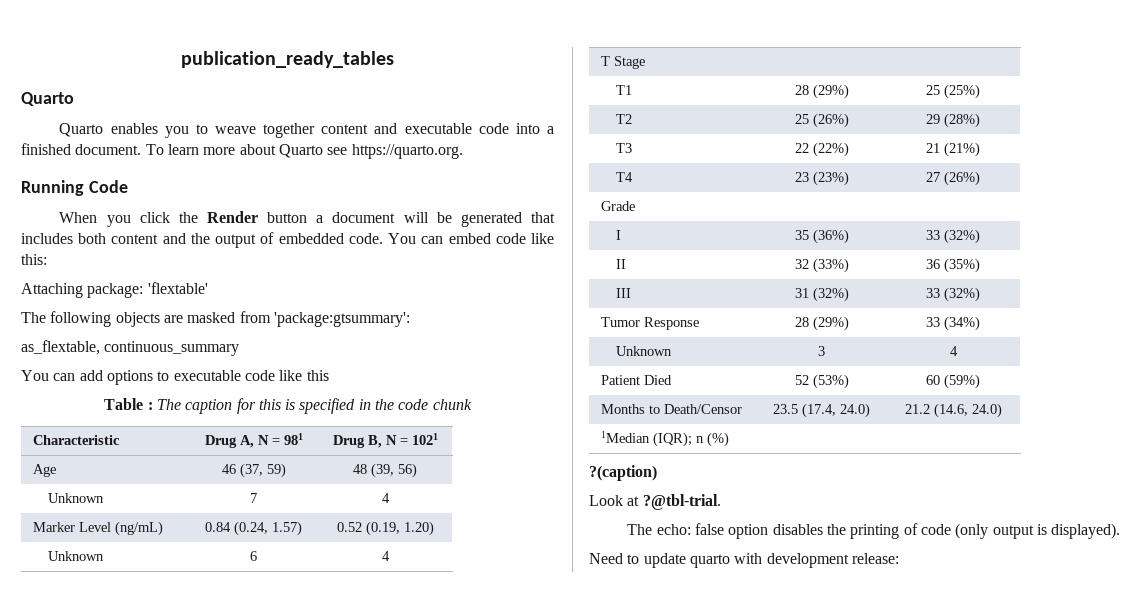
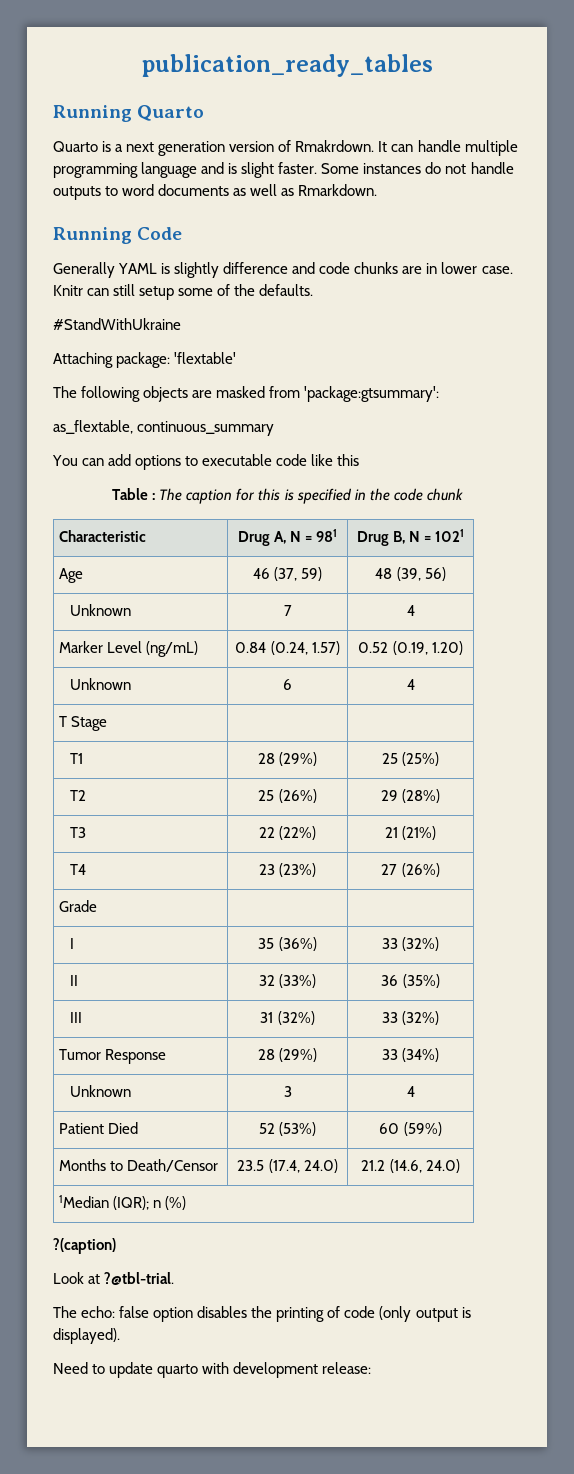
(394, 59) none -> [53,105,132,122] Running
[110,123,554,138] [21,143,463,159] [21,180,128,196] [59,211,555,227] [21,232,554,248] [21,254,47,265] enables you to weave together content and executable code into a finished document. To learn more about Quarto see https://quarto.org. // Running Code // When you click the Render button a document will be generated that includes both content and the output of embedded code. You can embed code like this: -> [102,140,518,156] [53,162,514,178] [53,184,378,200] [53,227,183,244] [53,262,513,278] [53,284,314,300] [53,318,181,330] is a next generation version of Rmakrdown. It can handle multiple programming language and is slight faster. Some instances do not handle outputs to word documents as well as Rmarkdown. // Running Code // Generally YAML is slightly difference and code chunks are in lower case. Knitr can still setup some of the defaults. // #StandWithUkraine

